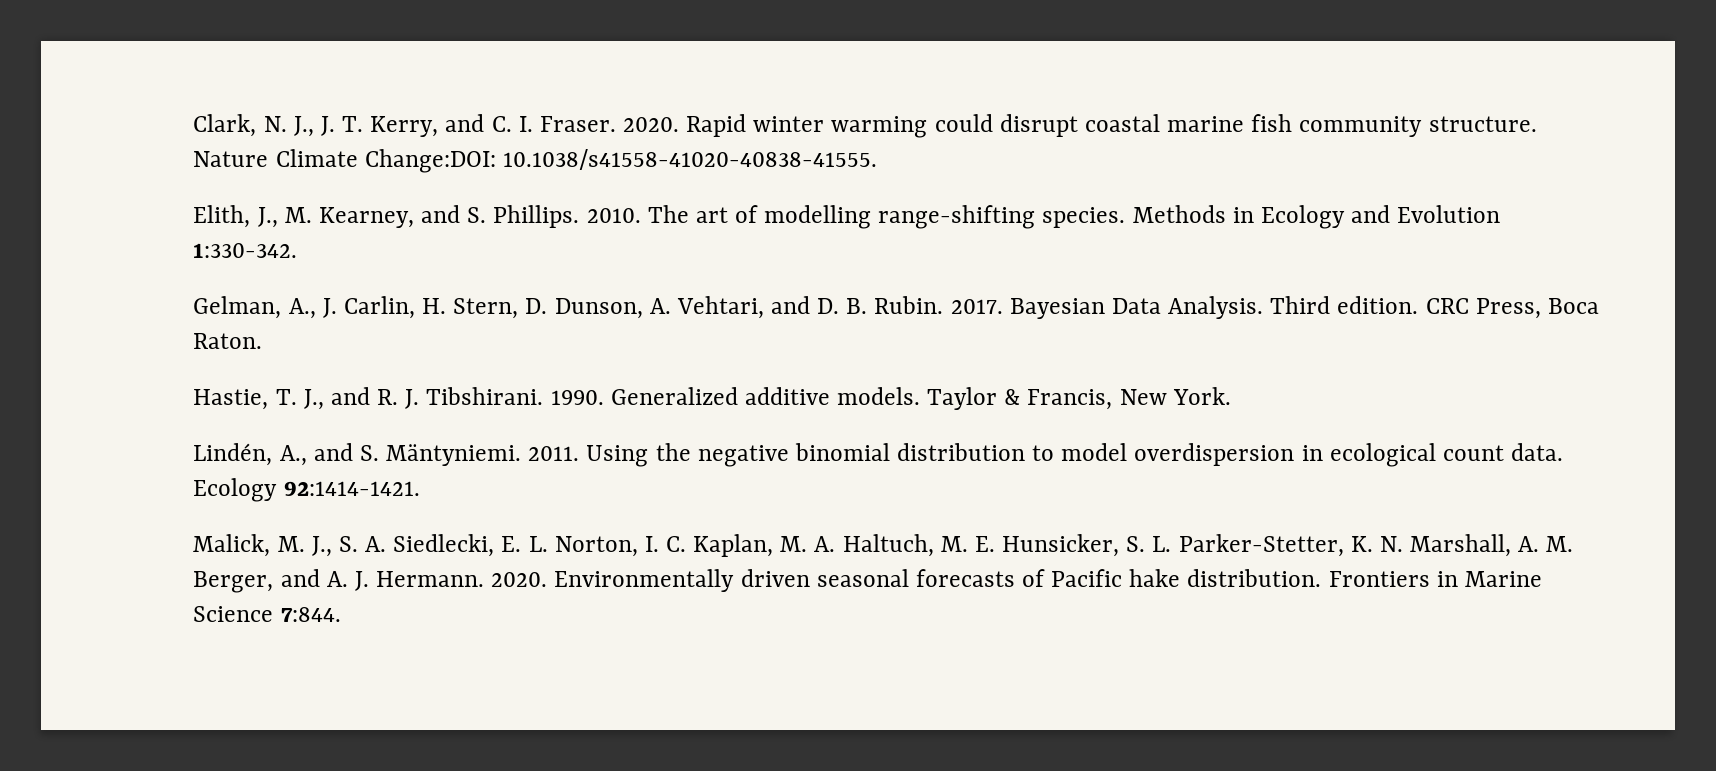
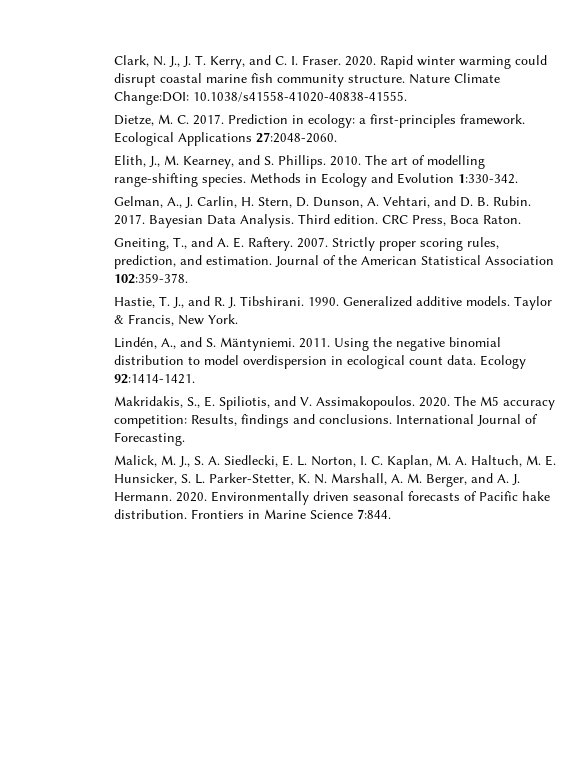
(877, 159) none -> [113,114,525,128] [113,132,337,146] // Dietze, M. C. 2017. Prediction in ecology: a first-principles framework. Ecological Applications 27:2048-2060.
(263, 341) none -> [113,237,499,251] [113,255,554,269] [113,273,188,284] // Gneiting, T., and A. E. Raftery. 2007. Strictly proper scoring rules, prediction, and estimation. Journal of the American Statistical Association 102:359-378.
(420, 488) none -> [113,396,555,410] [113,414,538,428] [113,432,185,446] // Makridakis, S., E. Spiliotis, and V. Assimakopoulos. 2020. The M5 accuracy competition: Results, findings and conclusions. International Journal of Forecasting.

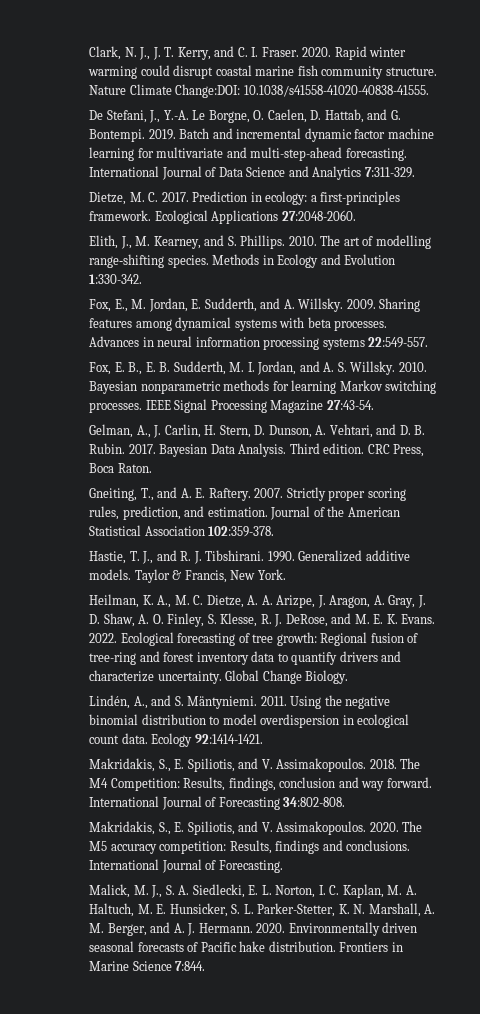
(407, 96) none -> [89,109,401,123] [89,128,434,142] [89,147,407,161] [89,166,415,180] // De Stefani, J., Y.-A. Le Borgne, O. Caelen, D. Hattab, and G. Bontempi. 2019. Batch and incremental dynamic factor machine learning for multivariate and multi-step-ahead forecasting. International Journal of Data Science and Analytics 7:311-329.
(518, 179) none -> [89,298,421,312] [89,317,388,331] [89,336,429,350] [89,361,427,375] [89,380,437,394] [89,399,374,413] // Fox, E., M. Jordan, E. Sudderth, and A. Willsky. 2009. Sharing features among dynamical systems with beta processes. Advances in neural information processing systems 22:549-557. // Fox, E. B., E. B. Sudderth, M. I. Jordan, and A. S. Willsky. 2010. Bayesian nonparametric methods for learning Markov switching processes. IEEE Signal Processing Magazine 27:43-54.
(238, 319) none -> [89,594,426,608] [89,613,436,627] [89,632,419,646] [89,651,402,665] [89,670,349,684] // Heilman, K. A., M. C. Dietze, A. A. Arizpe, J. Aragon, A. Gray, J. D. Shaw, A. O. Finley, S. Klesse, R. J. DeRose, and M. E. K. Evans. 2022. Ecological forecasting of tree growth: Regional fusion of tree-ring and forest inventory data to quantify drivers and characterize uncertainty. Global Change Biology.
(195, 379) none -> [89,758,421,772] [89,777,432,791] [89,796,346,810] // Makridakis, S., E. Spiliotis, and V. Assimakopoulos. 2018. The M4 Competition: Results, findings, conclusion and way forward. International Journal of Forecasting 34:802-808.

